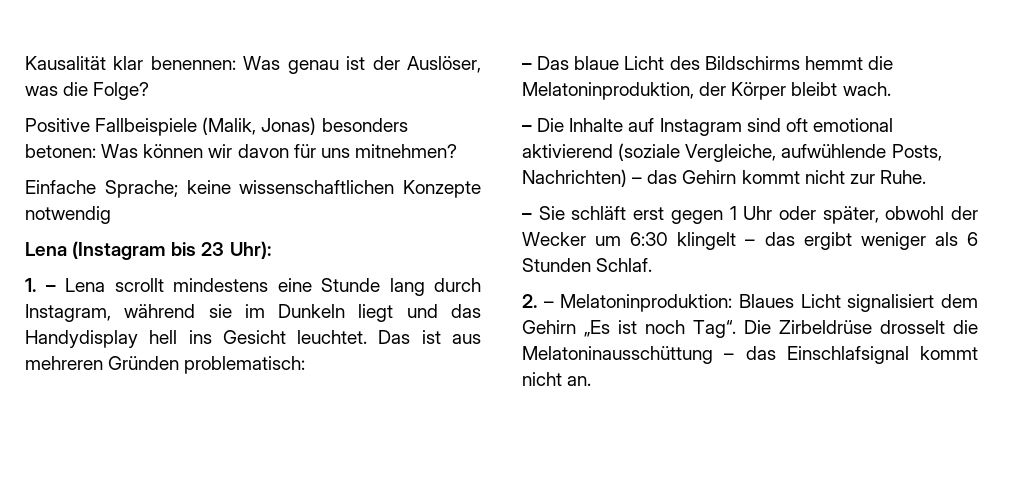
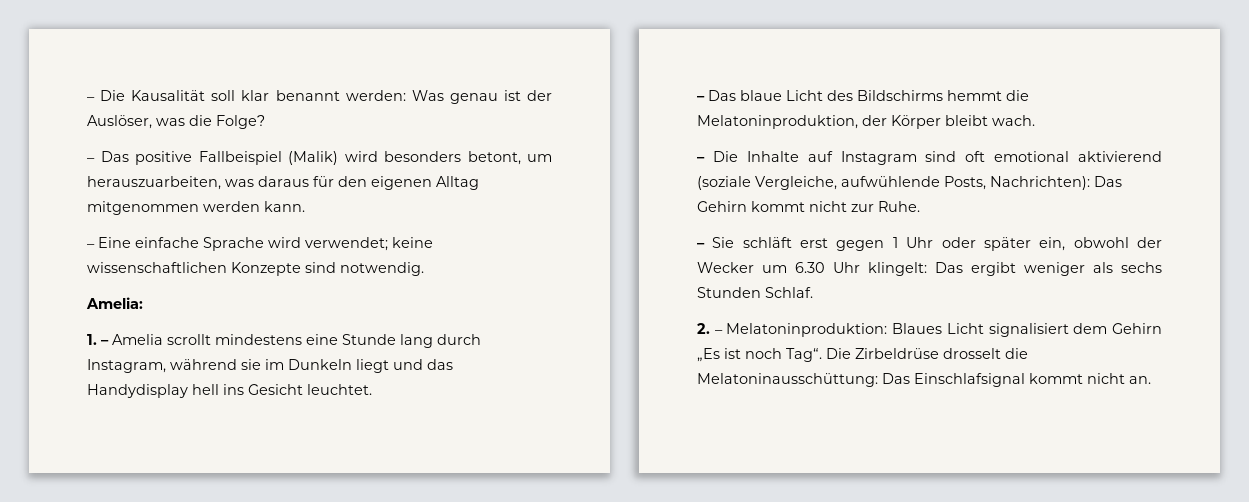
[25,56,236,70] Kausalität klar benennen: -> [87,90,406,101] – Die Kausalität soll klar benannt werden:
[25,117,408,136] [25,144,457,158] [25,180,481,198] [25,206,111,224] [25,241,271,260] Positive Fallbeispiele (Malik, Jonas) besonders betonen: Was können wir davon für uns mitnehmen? // Einfache Sprache; keine wissenschaftlichen Konzepte notwendig // Lena (Instagram bis 23 Uhr): -> [87,151,552,165] [87,176,479,190] [87,201,305,215] [87,237,433,251] [87,262,424,276] [86,297,143,309] – Das positive Fallbeispiel (Malik) wird besonders betont, um herauszuarbeiten, was daraus für den eigenen Alltag mitgenommen werden kann. // – Eine einfache Sprache wird verwendet; keine wissenschaftlichen Konzepte sind notwendig. // Amelia:
[65,278,105,292] Lena -> [112,334,163,345] Amelia
[378,330,481,344] [25,356,306,374] Das ist aus mehreren Gründen problematisch: -> (372, 389) none
[522,169,678,187] Nachrichten) – das -> [990,176,1122,190] Nachrichten): Das
[822,206,879,224] später, -> [983,237,1066,251] später ein,
[630,232,795,250] 6:30 klingelt – das -> [795,262,963,276] 6.30 Uhr klingelt: Das
[966,232,978,246] 6 -> [1121,262,1162,273] sechs
[522,346,776,364] Melatoninausschüttung – das -> [697,373,910,387] Melatoninausschüttung: Das

